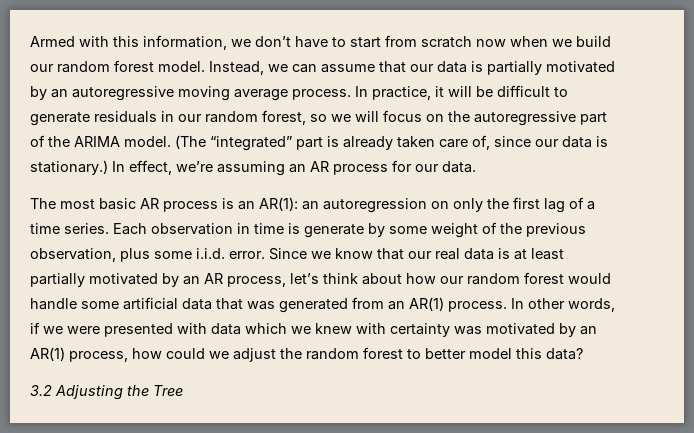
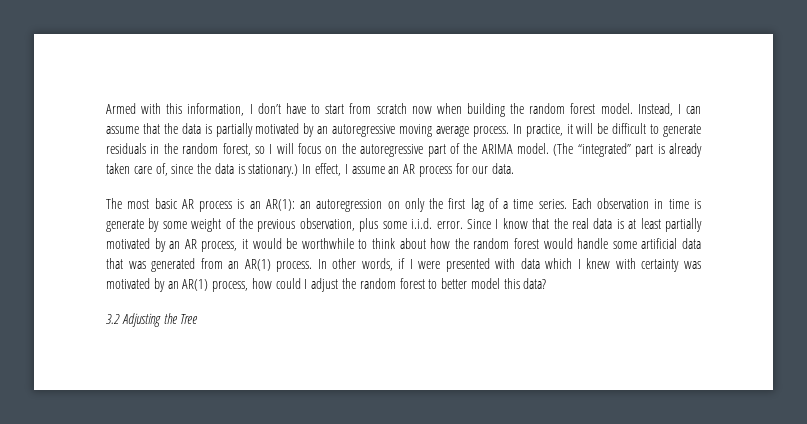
[231,39,251,47] we -> [249,104,253,114] I
[552,36,611,47] [30,64,54,72] we build our -> [466,103,525,117] building the
[268,64,288,72] we -> [677,104,681,114] I
[410,64,434,72] our -> [163,123,178,134] the
[178,114,202,122] our -> [163,143,178,154] the
[331,114,351,122] we -> [269,144,273,154] I
[535,139,559,147] our -> [197,163,212,174] the
[176,161,285,176] we’re assuming -> [344,164,385,174] I assume
[311,251,331,259] we -> [495,219,499,229] I
[408,251,432,259] our -> [553,218,568,229] the
[290,273,319,284] let’s -> [241,238,368,249] it would be worthwhile to
[440,276,464,284] our -> [454,238,469,249] the
[43,326,63,334] we -> [409,259,413,269] I
[291,326,311,334] we -> [577,259,581,269] I
[209,351,229,359] we -> [304,279,308,289] I

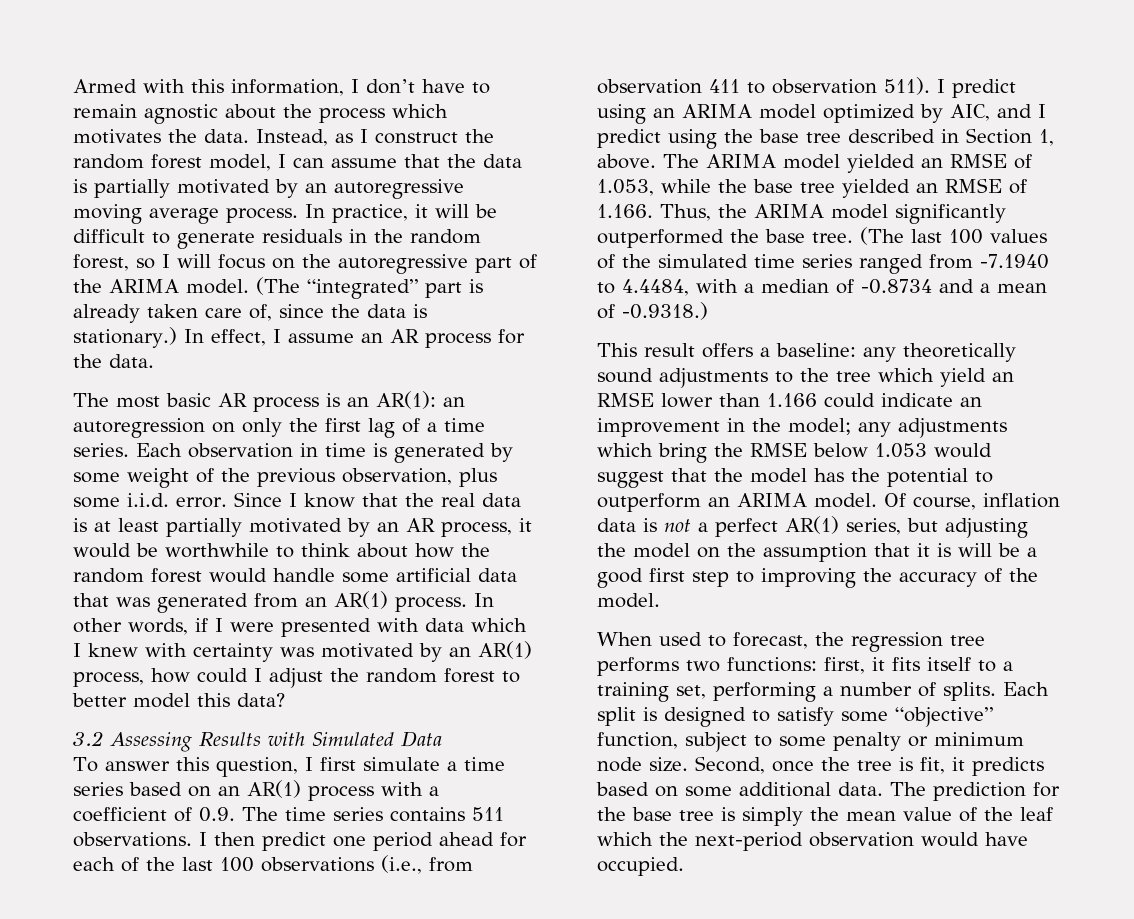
[325,103,673,117] start from scratch now when building the random forest model. Instead, -> [73,104,448,124] [73,129,494,146] [73,154,271,171] remain agnostic about the process which motivates the data. Instead, as I construct the random forest model,
[472,166,489,174] our -> [73,354,102,368] the
[106,219,144,232] generate -> [394,443,485,463] generated
[121,313,199,327] Adjusting the Tree -> [110,731,442,752] [73,757,505,777] [73,780,439,801] [73,807,504,822] [73,832,527,851] [73,855,473,874] [597,77,1016,98] [597,104,1046,124] [597,128,1054,149] [597,153,1032,173] [597,178,1027,198] [597,204,1006,224] [597,227,1047,248] [597,254,1049,274] [597,279,1047,296] [597,302,708,320] [597,343,1016,362] [597,368,1014,388] [597,392,982,408] [597,418,1007,438] [597,442,992,463] [597,468,993,488] [597,493,1060,512] [597,516,1028,538] [597,543,1037,562] [597,568,1038,588] [597,593,660,608] [597,632,985,652] [597,657,1013,676] [597,682,1049,702] [597,707,993,727] [597,732,1024,752] [597,756,1044,776] [596,782,1060,801] [597,807,1053,826] [597,832,1028,851] [597,857,684,876] Assessing Results with Simulated Data // To answer this question, I first simulate a time series based on an AR(1) process with a coefficient of 0.9. The time series contains 511 observations. I then predict one period ahead for each of the last 100 observations (i.e., from observation 411 to observation 511). I predict using an ARIMA model optimized by AIC, and I predict using the base tree described in Section 1, above. The ARIMA model yielded an RMSE of 1.053, while the base tree yielded an RMSE of 1.166. Thus, the ARIMA model significantly outperformed the base tree. (The last 100 values of the simulated time series ranged from -7.1940 to 4.4484, with a median of -0.8734 and a mean of -0.9318.) // This result offers a baseline: any theoretically sound adjustments to the tree which yield an RMSE lower than 1.166 could indicate an improvement in the model; any adjustments which bring the RMSE below 1.053 would suggest that the model has the potential to outperform an ARIMA model. Of course, inflation data is not a perfect AR(1) series, but adjusting the model on the assumption that it is will be a good first step to improving the accuracy of the model. // When used to forecast, the regression tree performs two functions: first, it fits itself to a training set, performing a number of splits. Each split is designed to satisfy some “objective” function, subject to some penalty or minimum node size. Second, once the tree is fit, it predicts based on some additional data. The prediction for the base tree is simply the mean value of the leaf which the next-period observation would have occupied.

